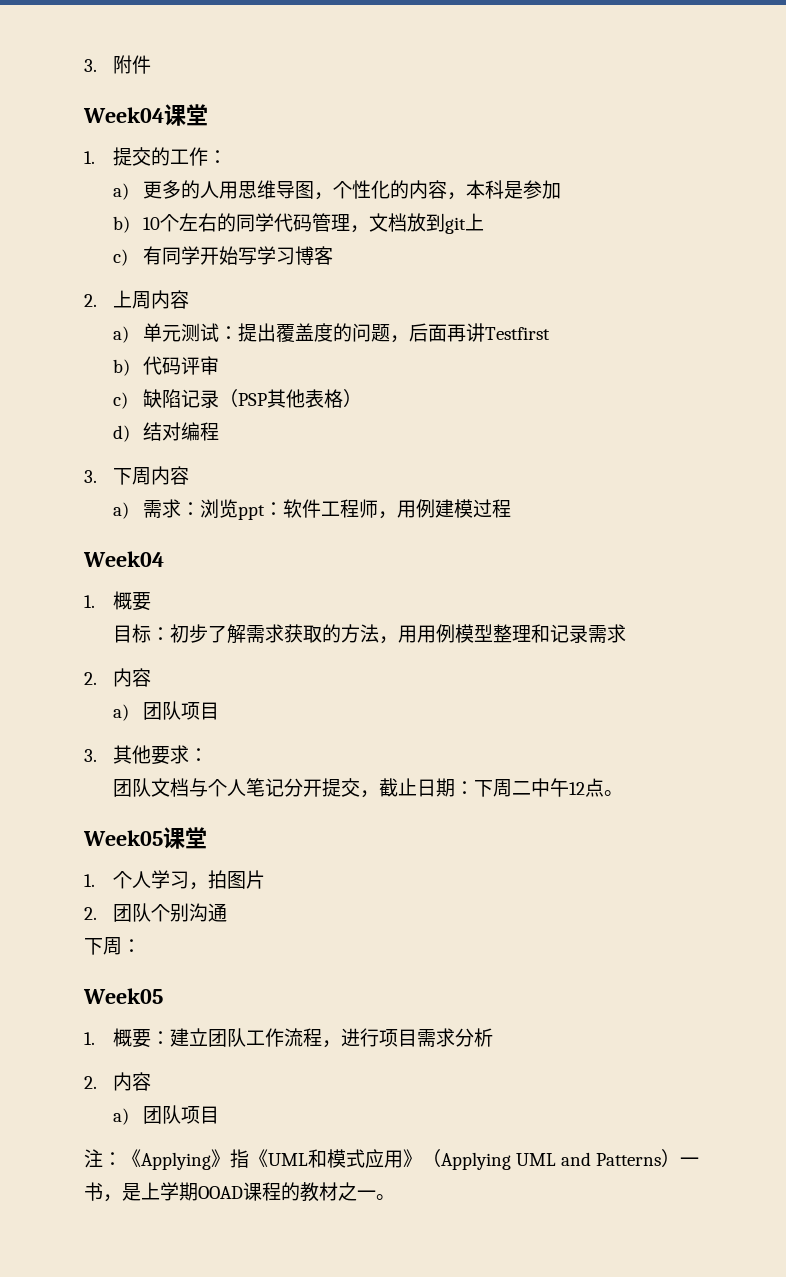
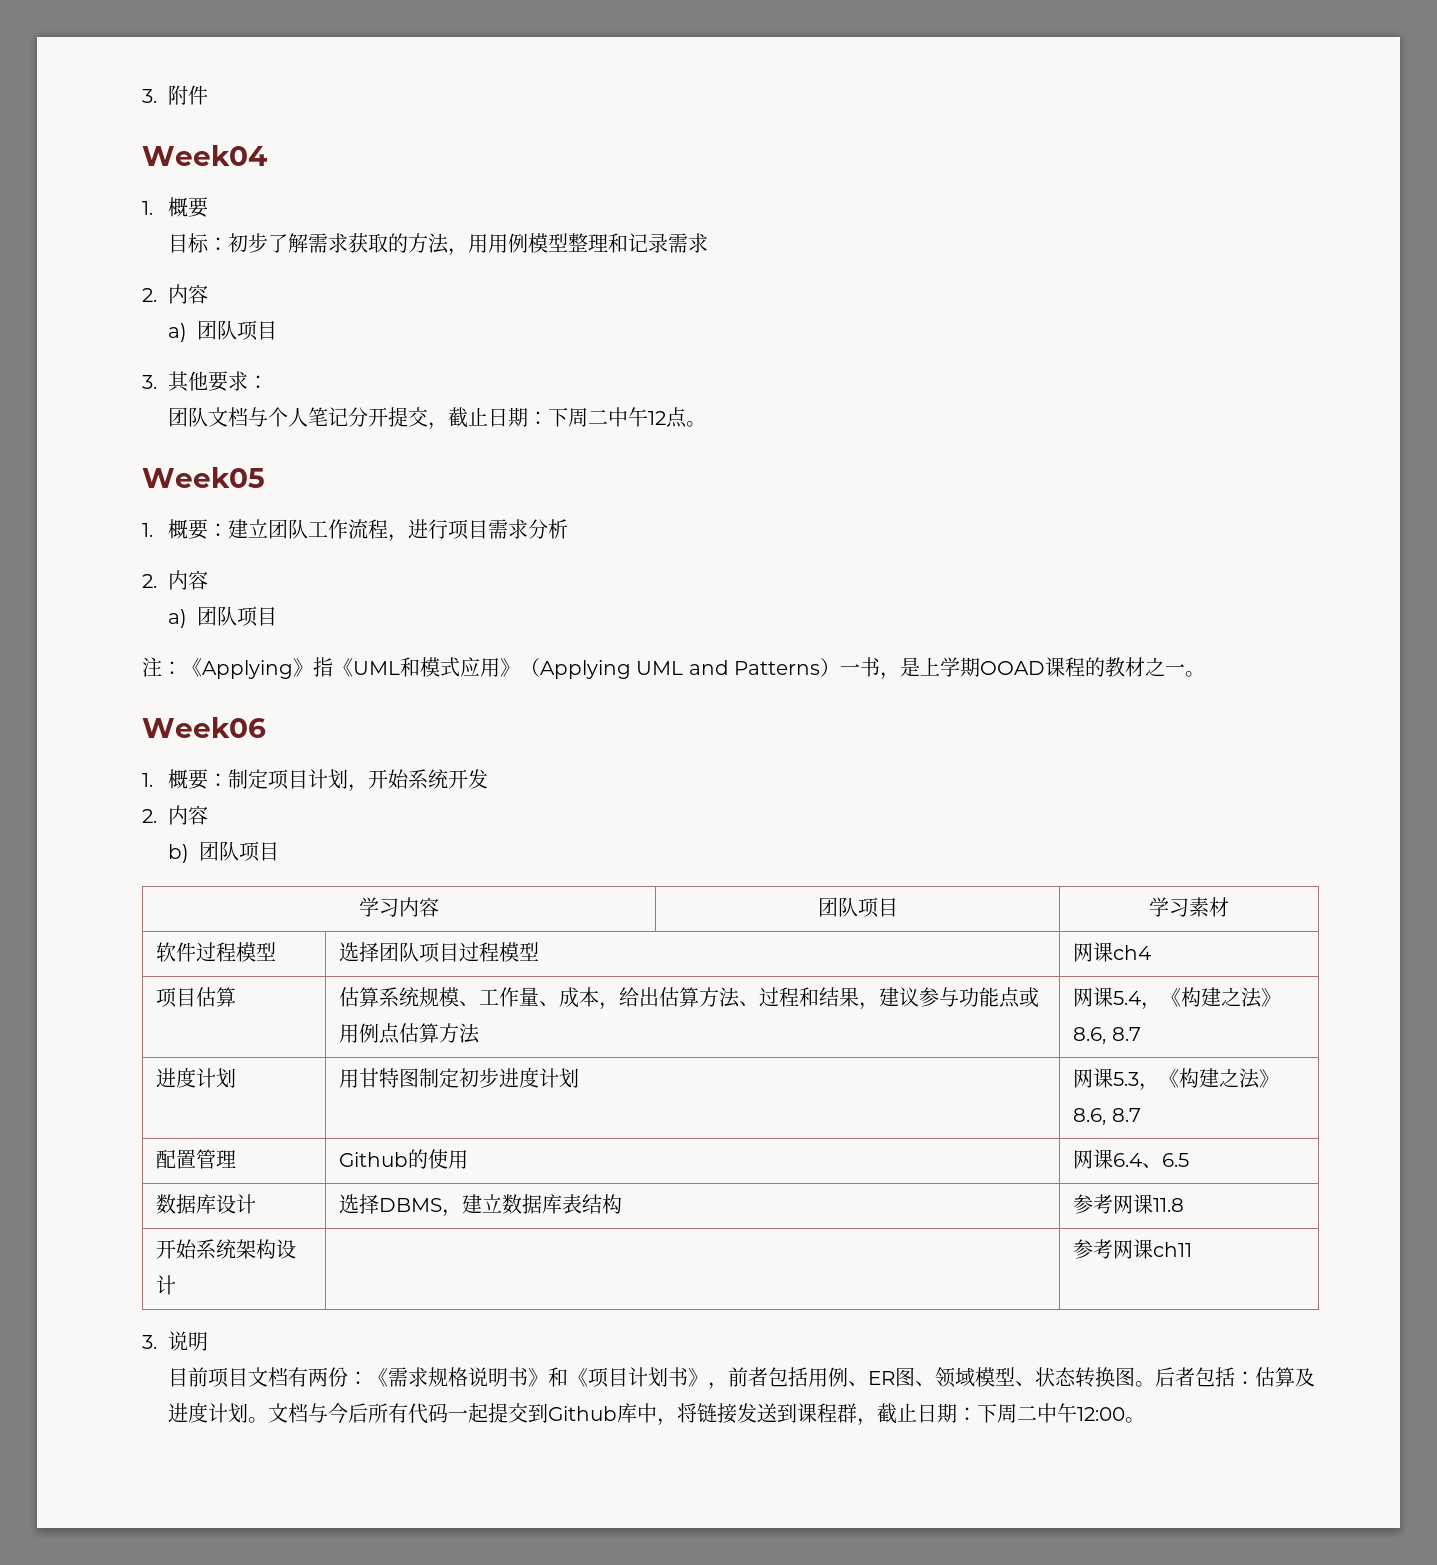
[83,104,208,126] [84,147,228,166] [113,180,561,200] [113,213,484,234] [113,246,333,266] [84,290,190,309] [113,323,550,343] [113,356,219,376] [113,389,362,409] [113,422,219,442] [84,466,190,485] [113,499,511,520] // Week04课堂 // 1.提交的工作： // a)更多的人用思维导图，个性化的内容，本科是参加 // b) 10个左右的同学代码管理，文档放到git上 // c)有同学开始写学习博客 // 2.上周内容 // a)单元测试：提出覆盖度的问题，后面再讲Testfirst // b)代码评审 // c)缺陷记录（PSP其他表格） // d)结对编程 // 3.下周内容 // a)需求：浏览ppt：软件工程师，用例建模过程 -> (208, 95) none
[83,827,207,849] [84,870,266,890] [84,903,228,922] [84,937,141,955] // Week05课堂 // 1.个人学习，拍图片 // 2.团队个别沟通 // 下周： -> (706, 424) none
(395, 1197) none -> [142,717,266,738] [142,769,488,792] [142,805,208,825] [167,841,279,863] [359,897,439,917] [817,897,898,918] [1149,897,1229,917] [156,942,277,962] [339,942,540,963] [1073,942,1152,962] [156,987,237,1008] [339,987,1040,1010] [339,1023,481,1044] [1073,987,1282,1010] [1073,1027,1141,1044] [156,1067,237,1088] [339,1067,580,1088] [1073,1068,1280,1091] [1073,1108,1141,1125] [156,1149,237,1169] [339,1149,469,1169] [1073,1149,1190,1169] [156,1194,257,1214] [339,1194,623,1217] [1073,1194,1185,1214] [156,1239,297,1259] [156,1275,177,1295] [1073,1239,1193,1259] [142,1331,208,1351] [167,1367,1315,1390] [167,1402,1145,1426] // Week06 // 1.概要：制定项目计划，开始系统开发 // 2.内容 // b)团队项目 // 学习内容 | 团队项目 | 学习素材 // 软件过程模型 | 选择团队项目过程模型 | 网课ch4 // 项目估算 | 估算系统规模、工作量、成本，给出估算方法、过程和结果，建议参与功能点或用例点估算方法 | 网课5.4，《构建之法》8.6, 8.7 // 进度计划 | 用甘特图制定初步进度计划 | 网课5.3，《构建之法》8.6, 8.7 // 配置管理 | Github的使用 | 网课6.4、6.5 // 数据库设计 | 选择DBMS，建立数据库表结构 | 参考网课11.8 // 开始系统架构设计 | | 参考网课ch11 // 3.说明 // 目前项目文档有两份：《需求规格说明书》和《项目计划书》，前者包括用例、ER图、领域模型、状态转换图。后者包括：估算及进度计划。文档与今后所有代码一起提交到Github库中，将链接发送到课程群，截止日期：下周二中午12:00。

